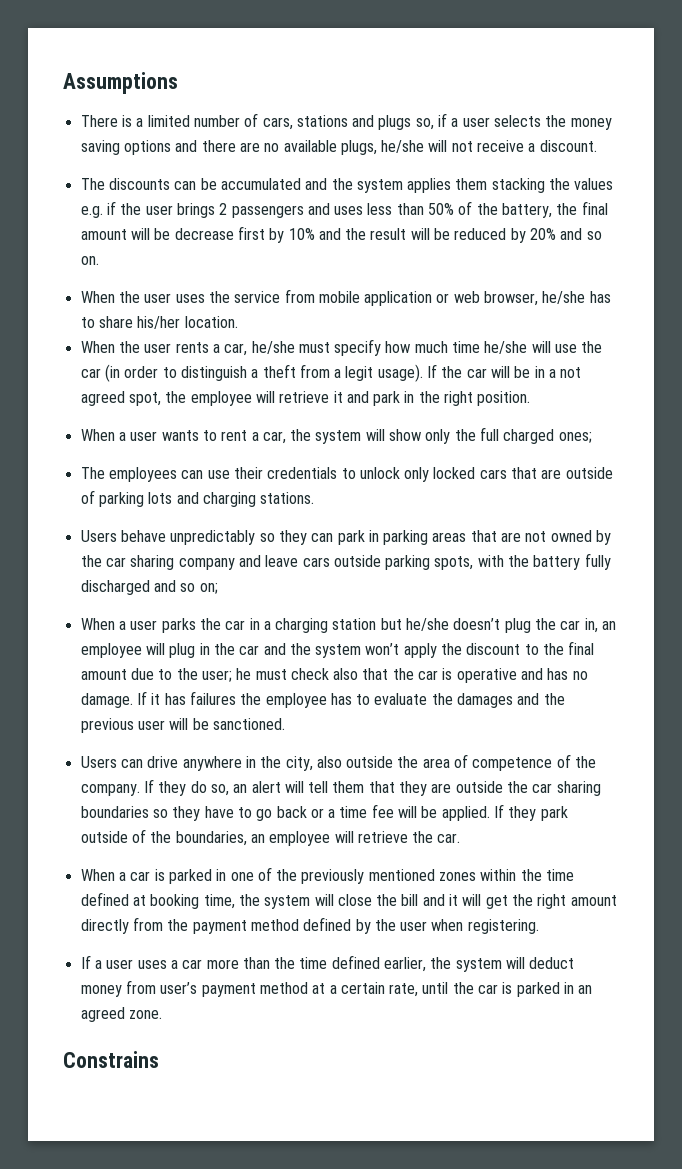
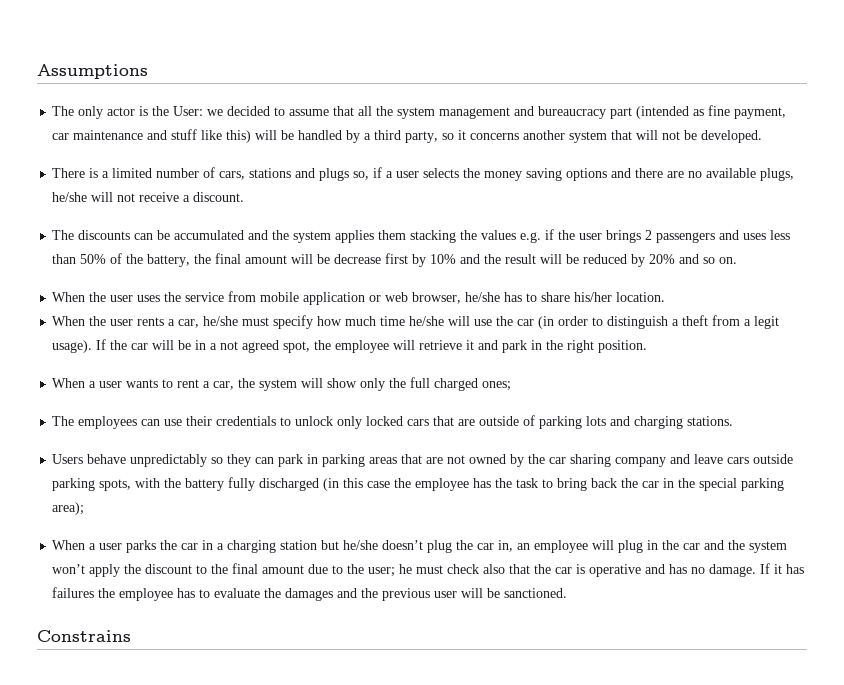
(178, 83) none -> [52,105,787,119] [52,129,763,143] // The only actor is the User: we decided to assume that all the system management and bureaucracy part (intended as fine payment, car maintenance and stuff like this) will be handled by a third party, so it concerns another system that will not be developed.
[153,580,218,594] and so on; -> [323,478,785,491] [52,502,85,515] (in this case the employee has the task to bring back the car in the special parking area);
[80,754,597,771] [80,779,601,796] [80,804,568,821] [80,829,461,846] [80,867,575,884] [80,892,617,909] [80,917,539,934] [80,955,575,972] [80,980,593,997] [80,1007,162,1022] // Users can drive anywhere in the city, also outside the area of competence of the company. If they do so, an alert will tell them that they are outside the car sharing boundaries so they have to go back or a time fee will be applied. If they park outside of the boundaries, an employee will retrieve the car. // When a car is parked in one of the previously mentioned zones within the time defined at booking time, the system will close the bill and it will get the right amount directly from the payment method defined by the user when registering. // If a user uses a car more than the time defined earlier, the system will deduct money from user’s payment method at a certain rate, until the car is parked in an agreed zone. -> (568, 593) none

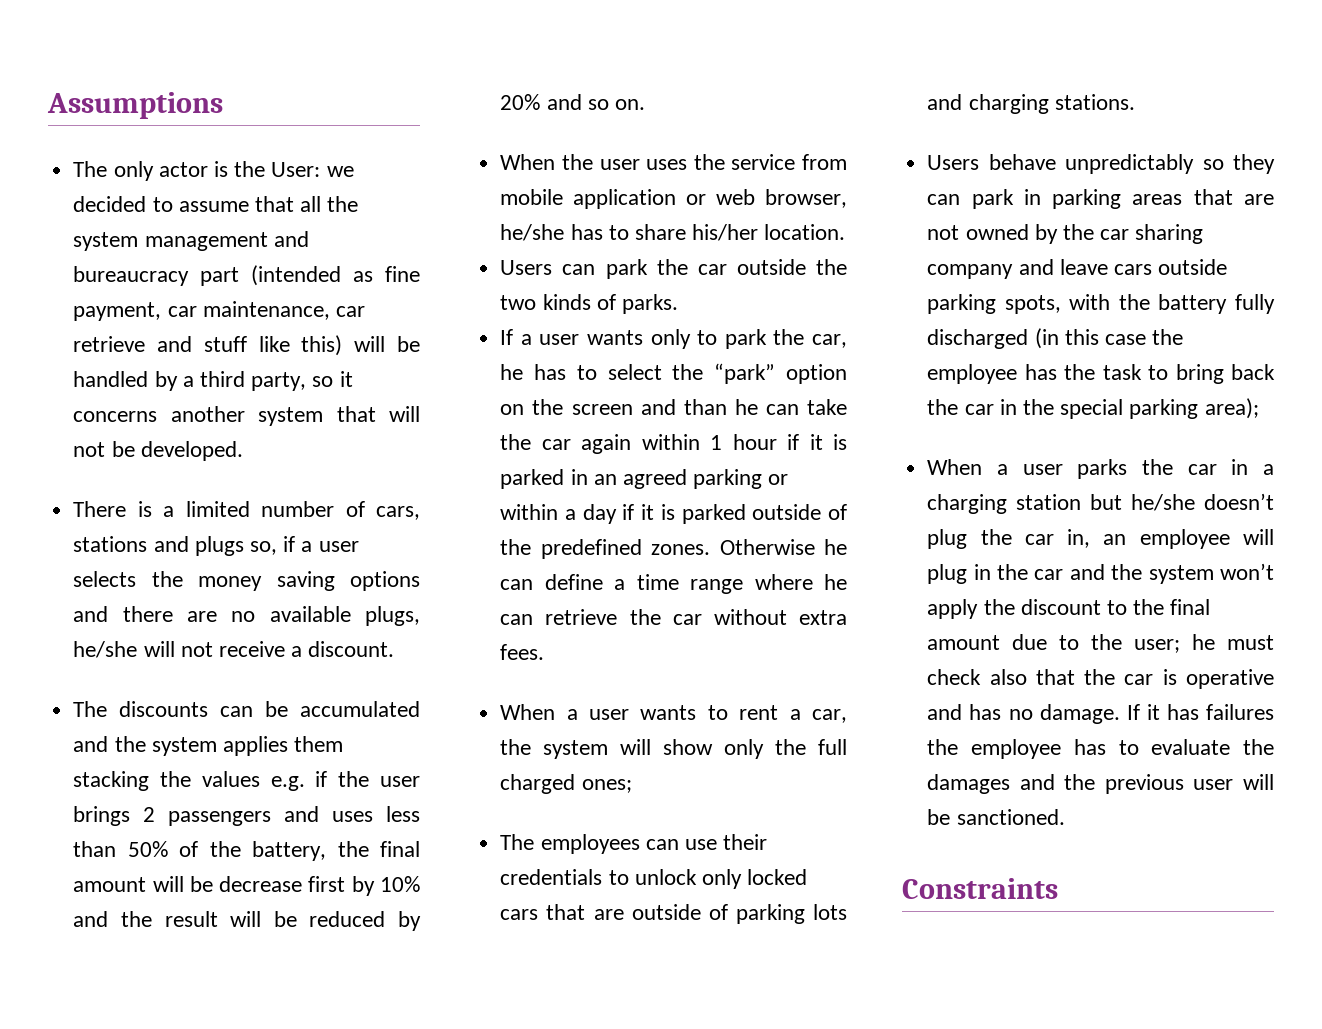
[73,130,144,140] maintenance -> [202,301,365,320] [73,336,146,352] maintenance, car retrieve
[52,315,780,329] [52,339,648,353] When the user rents a car, he/she must specify how much time he/she will use the car (in order to distinguish a theft from a legit usage). If the car will be in a not agreed spot, the employee will retrieve it and park in the right position. -> [500,259,847,279] [500,294,678,314] [500,329,847,349] [500,363,847,384] [500,399,847,415] [500,434,847,454] [500,469,789,489] [500,504,847,524] [500,539,847,559] [500,574,847,594] [500,609,847,625] [500,644,545,660] Users can park the car outside the two kinds of parks. // If a user wants only to park the car, he has to select the “park” option on the screen and than he can take the car again within 1 hour if it is parked in an agreed parking or within a day if it is parked outside of the predefined zones. Otherwise he can define a time range where he can retrieve the car without extra fees.
[37,630,131,642] Constrains -> [902,878,1058,899] Constraints

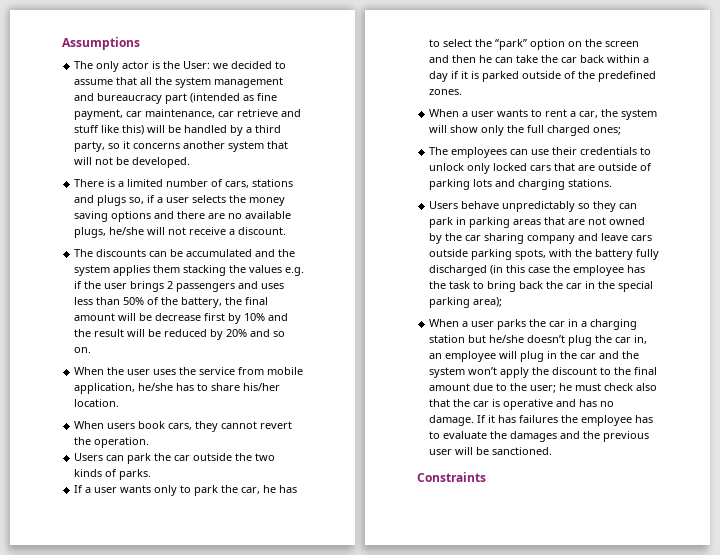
[573,189,847,209] application or web browser, -> [74,383,136,394] application,
(846, 232) none -> [74,421,293,432] [74,437,150,448] // When users book cars, they cannot revert the operation.
[683,399,727,415] than -> [452,55,477,63] then
[581,434,847,454] [500,469,789,489] again within 1 hour if it is parked in an agreed parking or -> [580,55,605,63] back
[719,539,847,555] [500,574,847,594] [500,609,847,625] [500,644,545,660] Otherwise he can define a time range where he can retrieve the car without extra fees. -> (463, 92) none

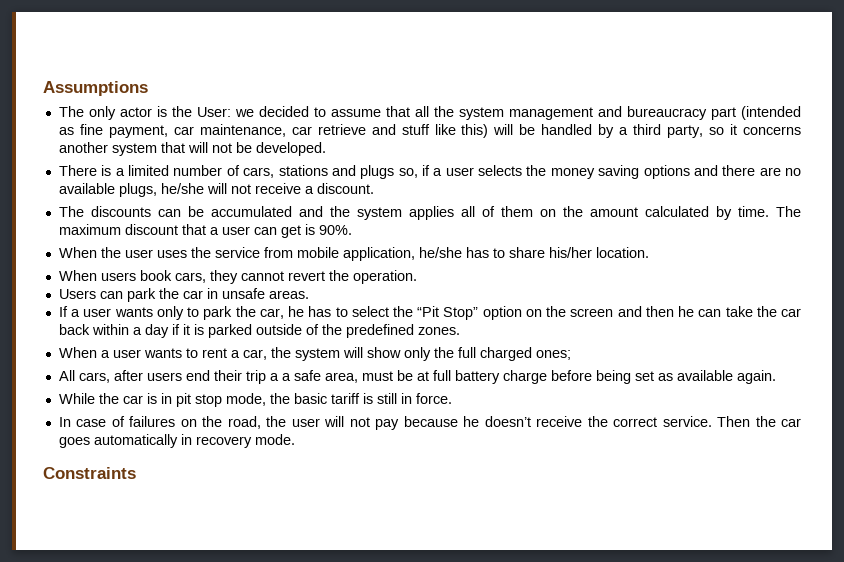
[153,265,305,276] [74,281,285,292] [74,297,269,308] [74,313,289,324] [74,329,286,340] [74,347,92,353] them stacking the values e.g. if the user brings 2 passengers and uses less than 50% of the battery, the final amount will be decrease first by 10% and the result will be reduced by 20% and so on. -> [460,206,801,220] [58,224,352,238] all of them on the amount calculated by time. The maximum discount that a user can get is 90%.
[193,453,276,461] [74,469,152,480] outside the two kinds of parks. -> [206,288,309,299] in unsafe areas.
[495,39,528,50] “park” -> [417,306,479,320] “Pit Stop”
[429,147,652,158] [429,163,653,174] [429,179,613,190] [429,201,638,212] [429,217,646,228] [429,233,653,244] [429,249,660,260] [429,265,646,276] [429,281,654,292] [429,297,503,308] [429,319,638,330] [429,335,648,346] [429,351,640,362] [429,367,658,378] [429,383,658,393] [429,399,615,410] [429,415,654,426] [429,431,650,442] [429,447,553,455] The employees can use their credentials to unlock only locked cars that are outside of parking lots and charging stations. // Users behave unpredictably so they can park in parking areas that are not owned by the car sharing company and leave cars outside parking spots, with the battery fully discharged (in this case the employee has the task to bring back the car in the special parking area); // When a user parks the car in a charging station but he/she doesn’t plug the car in, an employee will plug in the car and the system won’t apply the discount to the final amount due to the user; he must check also that the car is operative and has no damage. If it has failures the employee has to evaluate the damages and the previous user will be sanctioned. -> [58,370,776,384] [58,393,452,407] [58,416,801,430] [58,434,295,448] All cars, after users end their trip a a safe area, must be at full battery charge before being set as available again. // While the car is in pit stop mode, the basic tariff is still in force. // In case of failures on the road, the user will not pay because he doesn’t receive the correct service. Then the car goes automatically in recovery mode.

